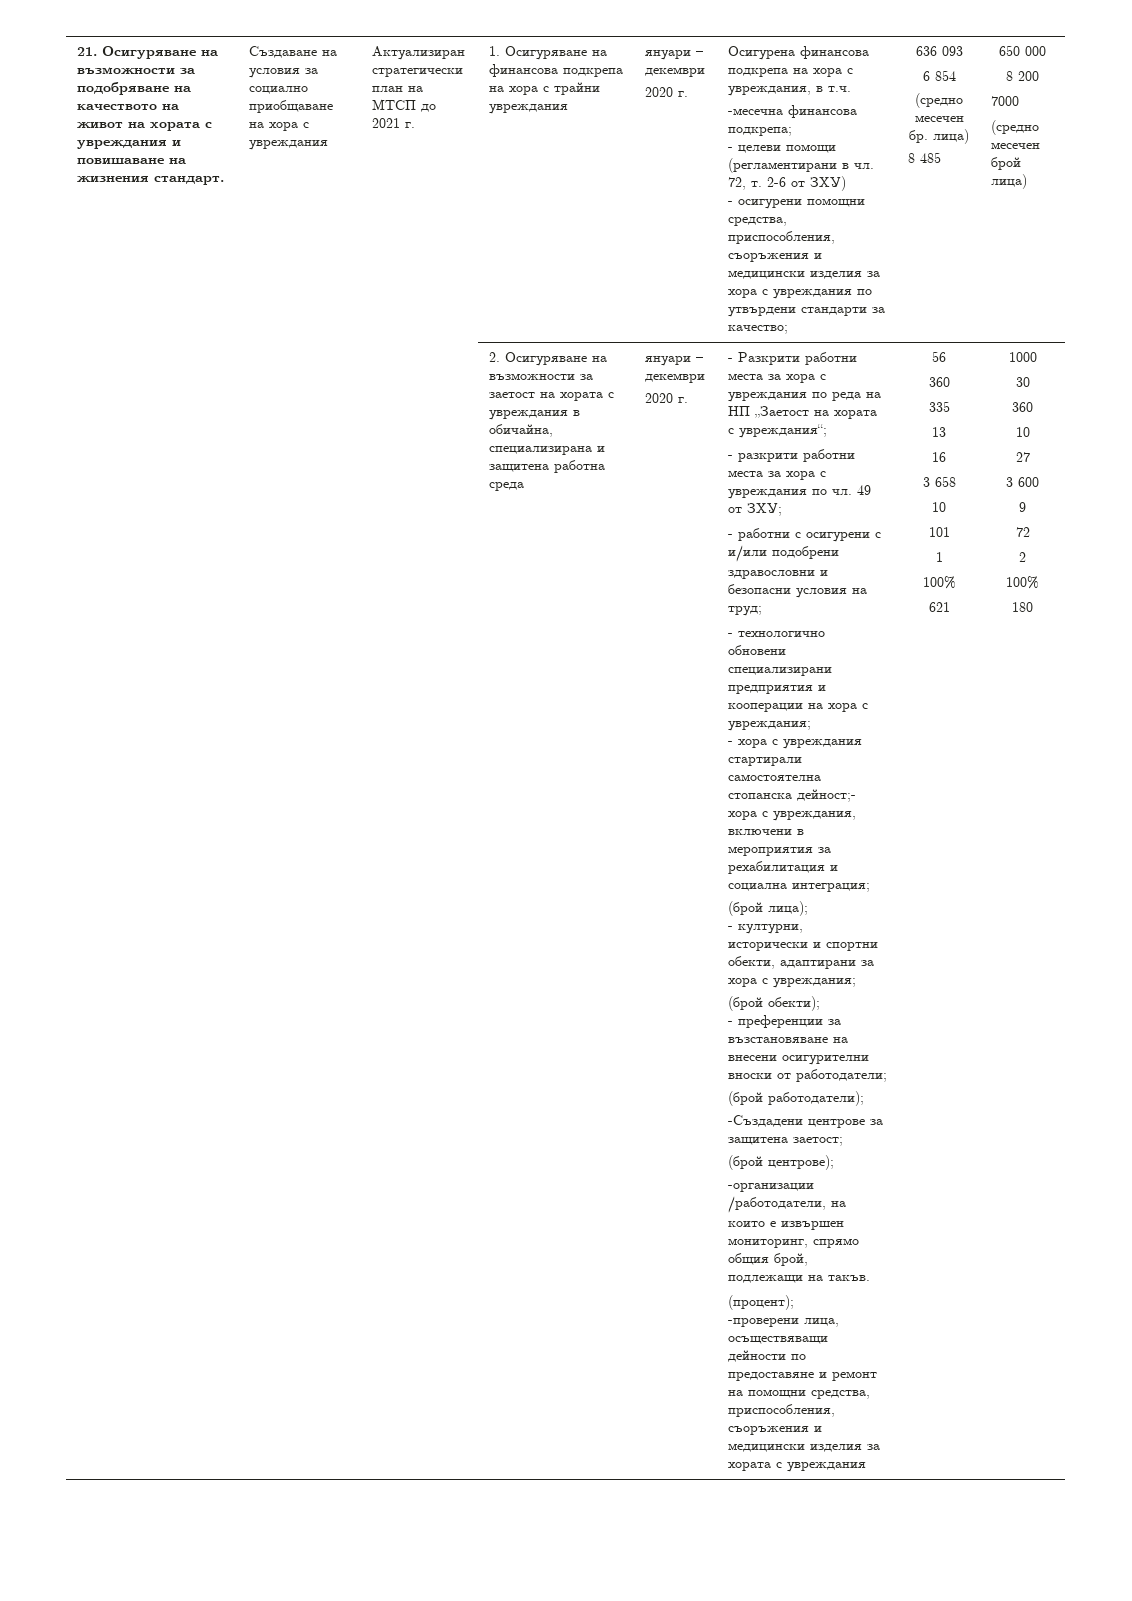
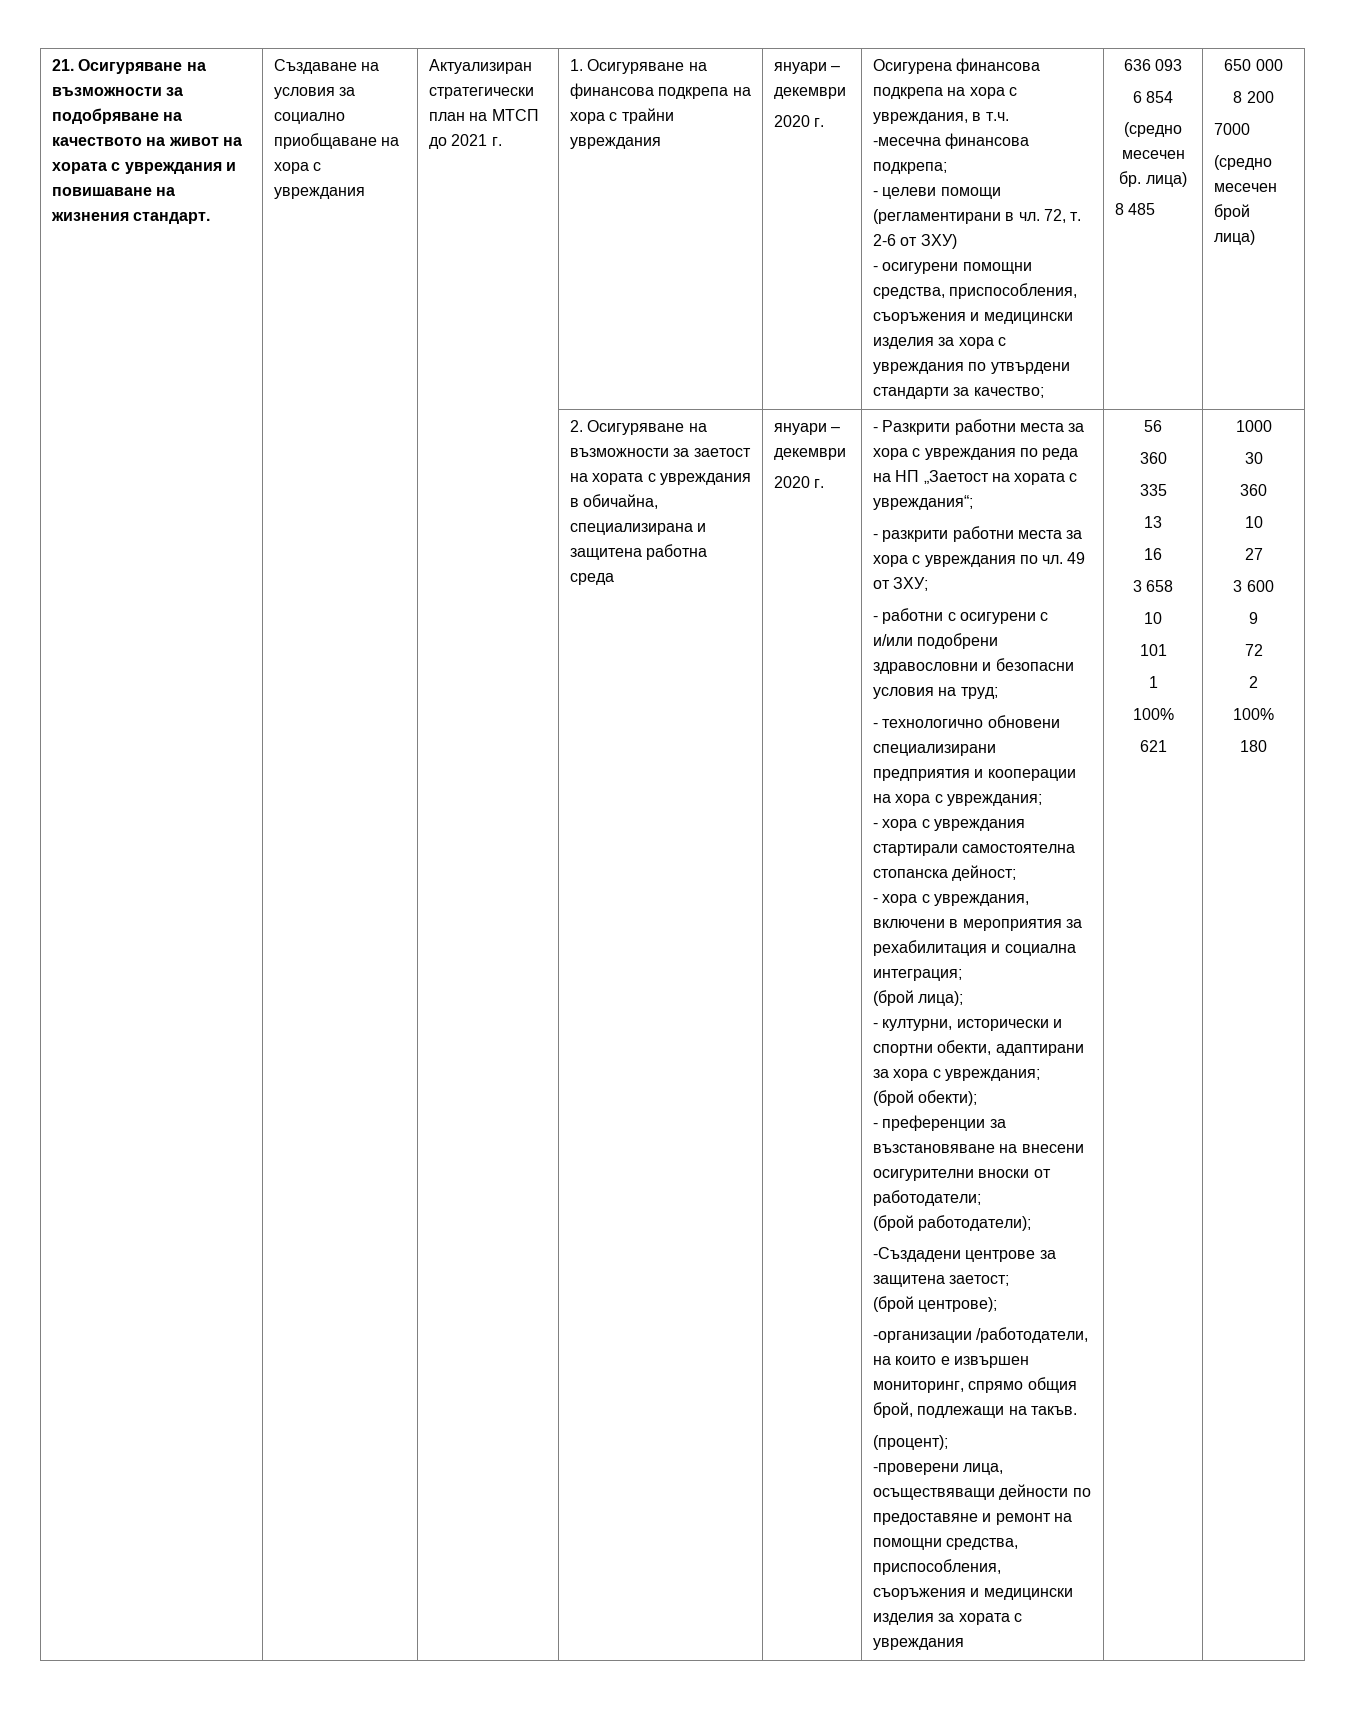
[796,789,856,802] дейност;- -> [952,865,1017,881] [872,898,878,903] дейност; // -

